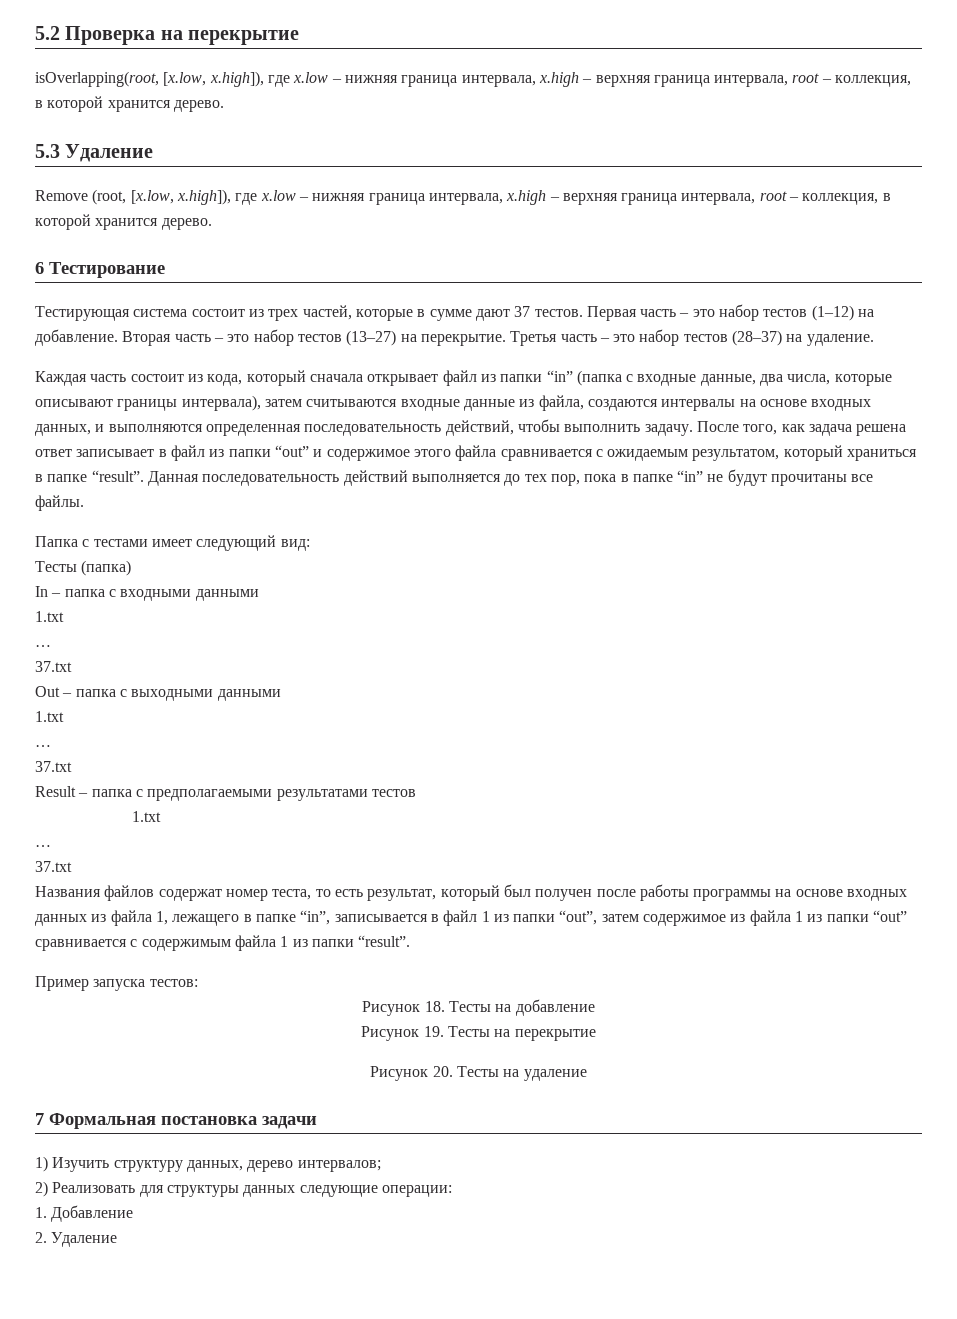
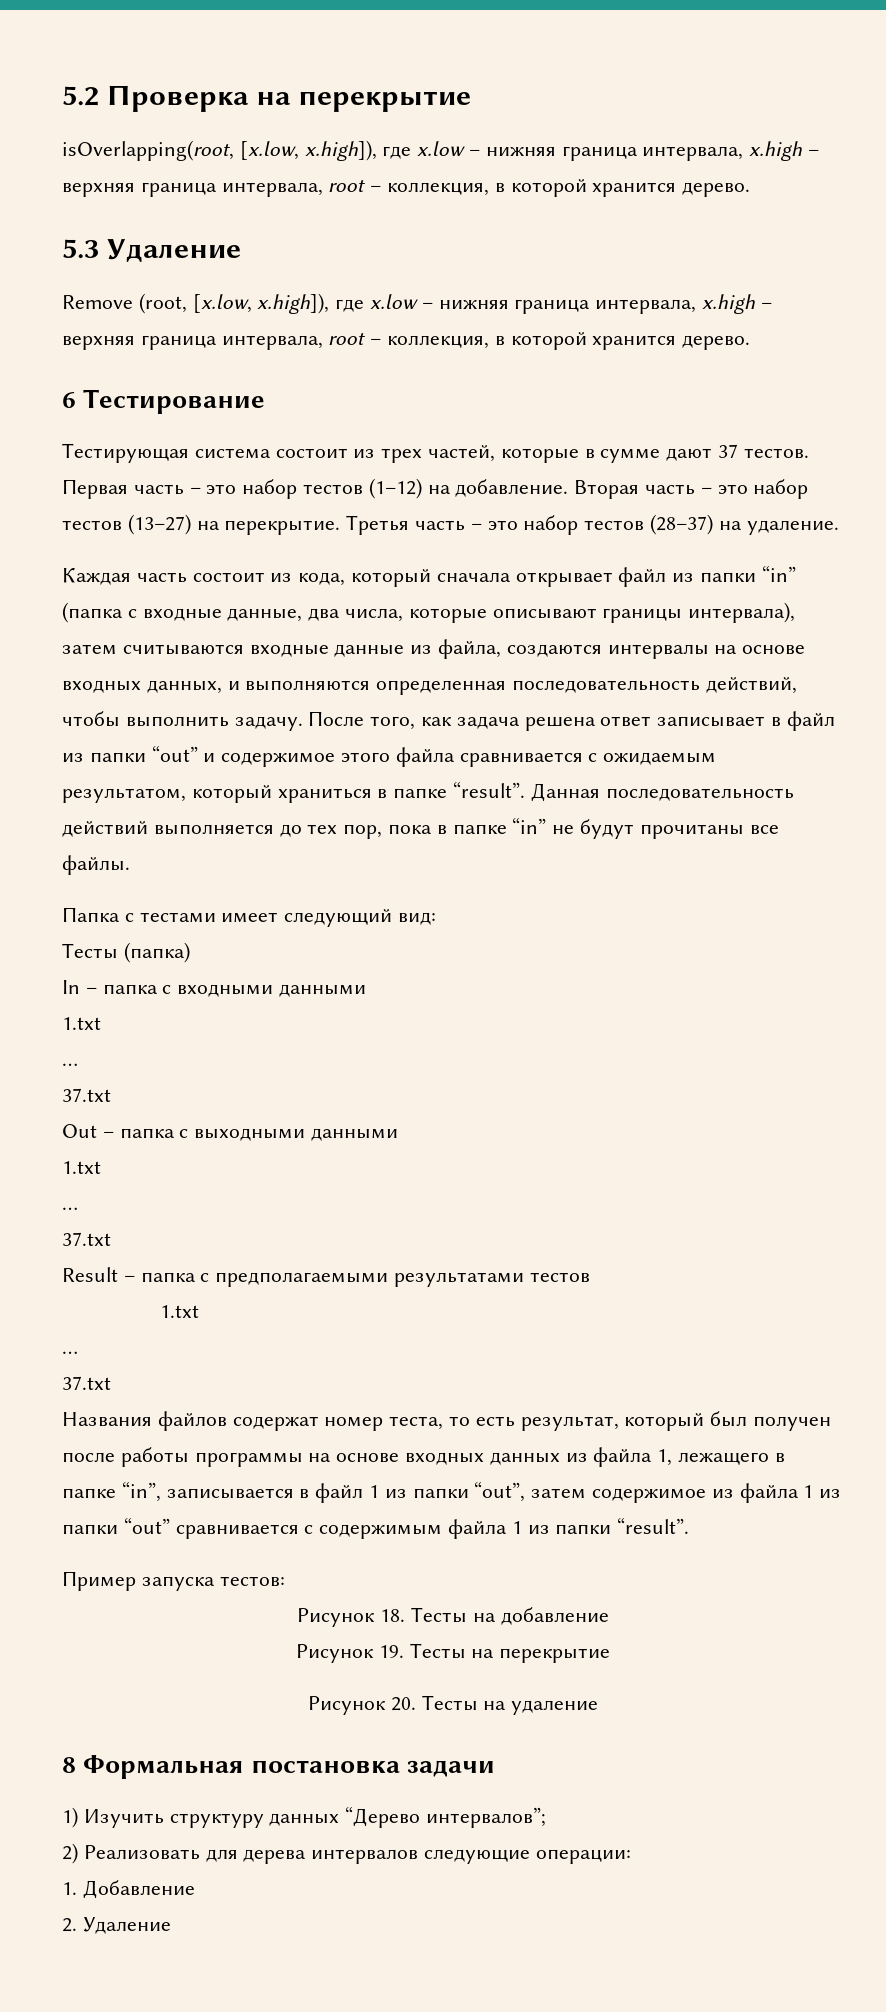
[35,1113,44,1125] 7 -> [62,1757,76,1773] 8
[186,1160,381,1172] данных, дерево интервалов; -> [269,1806,547,1828] данных “Дерево интервалов”;
[166,1185,296,1197] структуры данных -> [243,1849,419,1864] дерева интервалов

